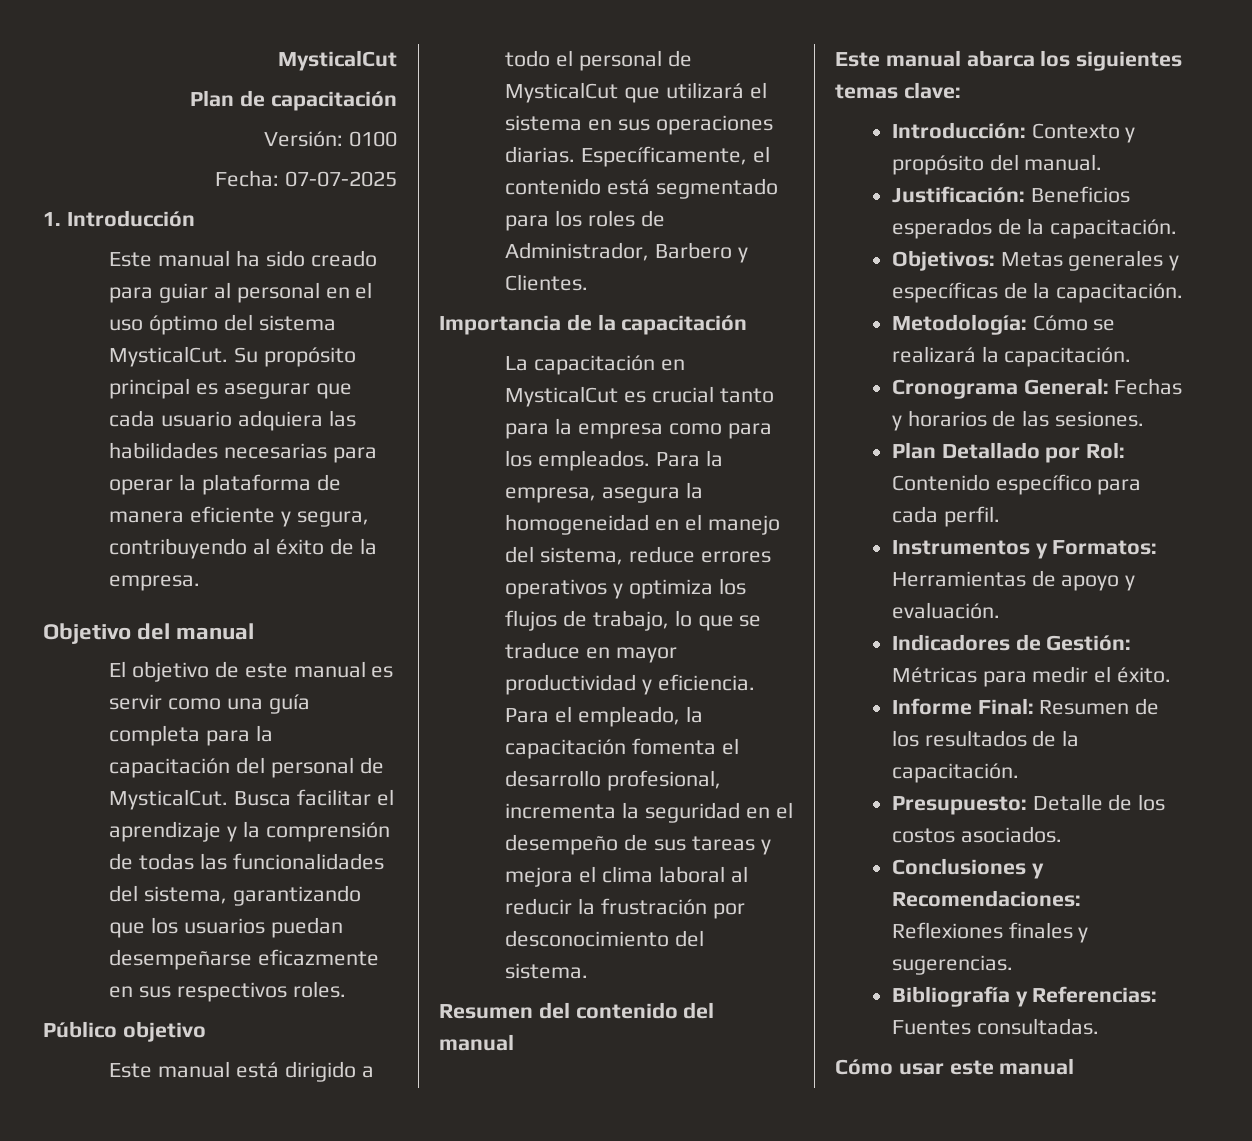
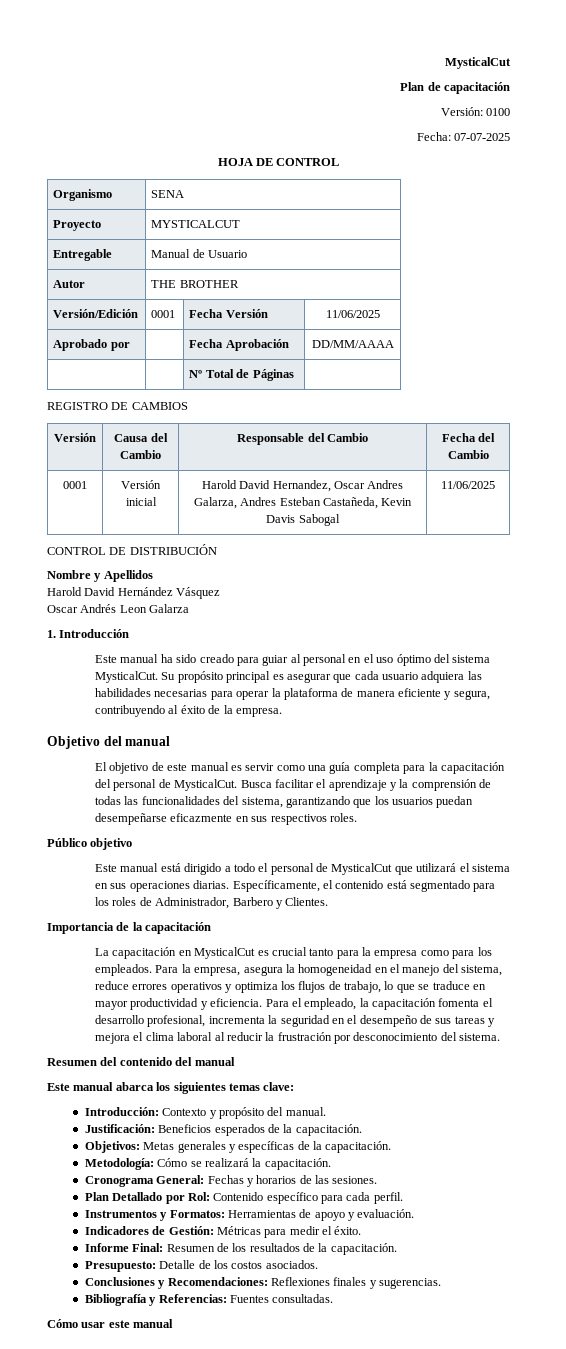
(397, 179) none -> [217,158,340,166] [53,189,113,201] [151,190,185,198] [53,220,102,231] [151,220,241,228] [53,249,113,261] [151,249,248,258] [53,280,86,288] [151,280,239,288] [53,309,139,318] [151,310,176,318] [189,309,268,318] [325,310,380,318] [53,339,130,351] [189,339,289,351] [311,340,394,348] [189,369,294,381] [47,402,188,410] [54,433,96,442] [114,433,168,442] [120,450,161,459] [237,433,368,445] [441,433,496,442] [447,450,489,459] [63,481,87,489] [121,480,161,489] [125,497,157,506] [201,480,404,492] [193,497,413,509] [266,514,340,526] [441,481,495,489] [47,544,217,555] [47,570,153,582] [47,587,221,599] [47,604,190,613] // HOJA DE CONTROL // Organismo | SENA // Proyecto | MYSTICALCUT // Entregable | Manual de Usuario // Autor | THE BROTHER // Versión/Edición | 0001 | Fecha Versión | 11/06/2025 // Aprobado por | | Fecha Aprobación | DD/MM/AAAA // | | Nº Total de Páginas | // REGISTRO DE CAMBIOS // Versión | Causa del Cambio | Responsable del Cambio | Fecha del Cambio // 0001 | Versión inicial | Harold David Hernandez, Oscar Andres Galarza, Andres Esteban Castañeda, Kevin Davis Sabogal | 11/06/2025 // CONTROL DE DISTRIBUCIÓN // Nombre y Apellidos // Harold David Hernández Vásquez // Oscar Andrés Leon Galarza

